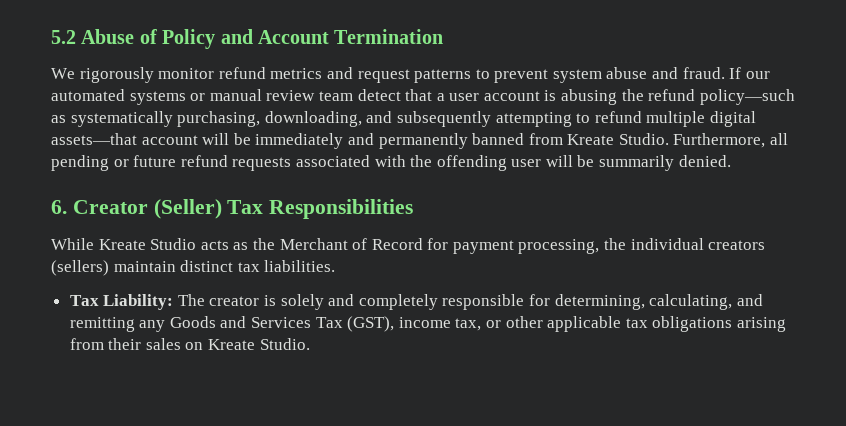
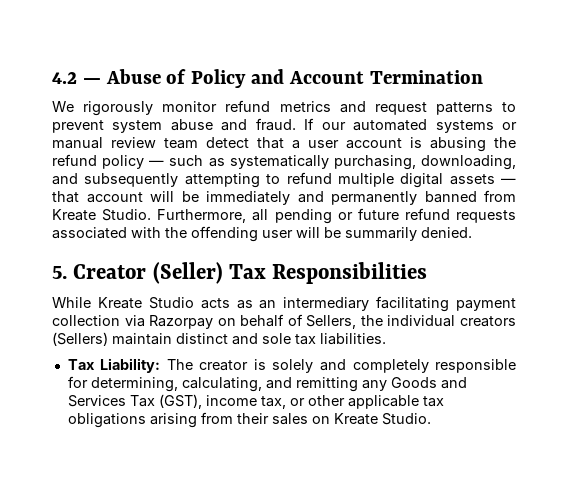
[51,30,76,44] 5.2 -> [52,72,101,84] 4.2 —
[699,89,795,105] policy—such -> [102,155,204,169] policy — such
[51,133,137,145] assets—that -> [449,174,516,185] [52,191,79,203] assets — that
[51,200,67,214] 6. -> [52,266,67,279] 5.
[252,238,600,254] the Merchant of Record for payment processing, -> [259,296,516,312] [52,314,357,329] an intermediary facilitating payment collection via Razorpay on behalf of Sellers,
[51,260,109,276] (sellers) -> [52,332,108,346] (Sellers)
(234, 266) none -> [232,333,291,345] and sole

